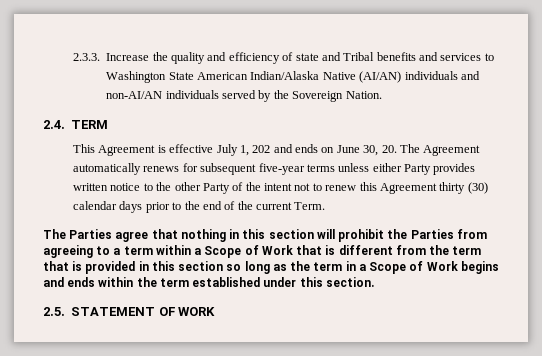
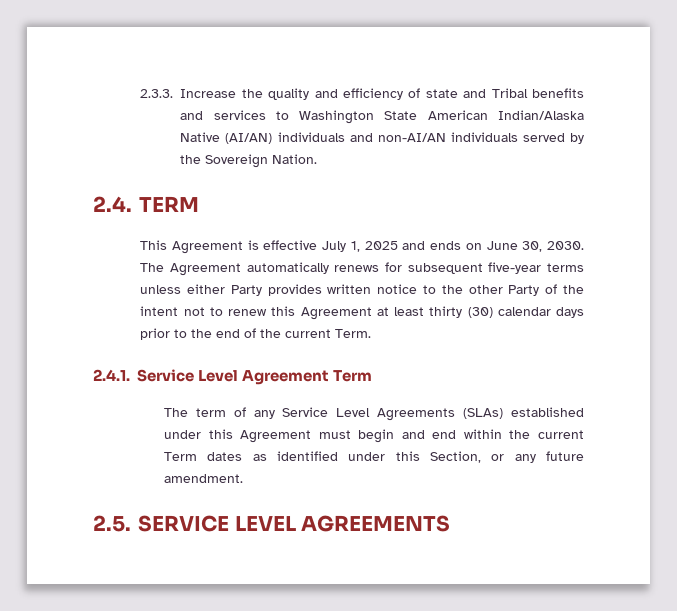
[252,145,271,153] 202 -> [364,241,398,250] 2025
[381,145,397,153] 20. -> [547,241,585,250] 2030.
(437, 188) none -> [376,307,425,316] at least
[43,229,487,242] [43,245,482,258] [43,261,499,274] [43,277,374,287] [43,307,216,316] The Parties agree that nothing in this section will prohibit the Parties from agreeing to a term within a Scope of Work that is different from the term that is provided in this section so long as the term in a Scope of Work begins and ends within the term established under this section. // 2.5. STATEMENT OF WORK -> [93,369,373,385] [163,407,584,421] [163,429,584,443] [163,451,584,463] [163,474,243,483] [93,515,451,532] 2.4.1. Service Level Agreement Term // The term of any Service Level Agreements (SLAs) established under this Agreement must begin and end within the current Term dates as identified under this Section, or any future amendment. // 2.5. SERVICE LEVEL AGREEMENTS

